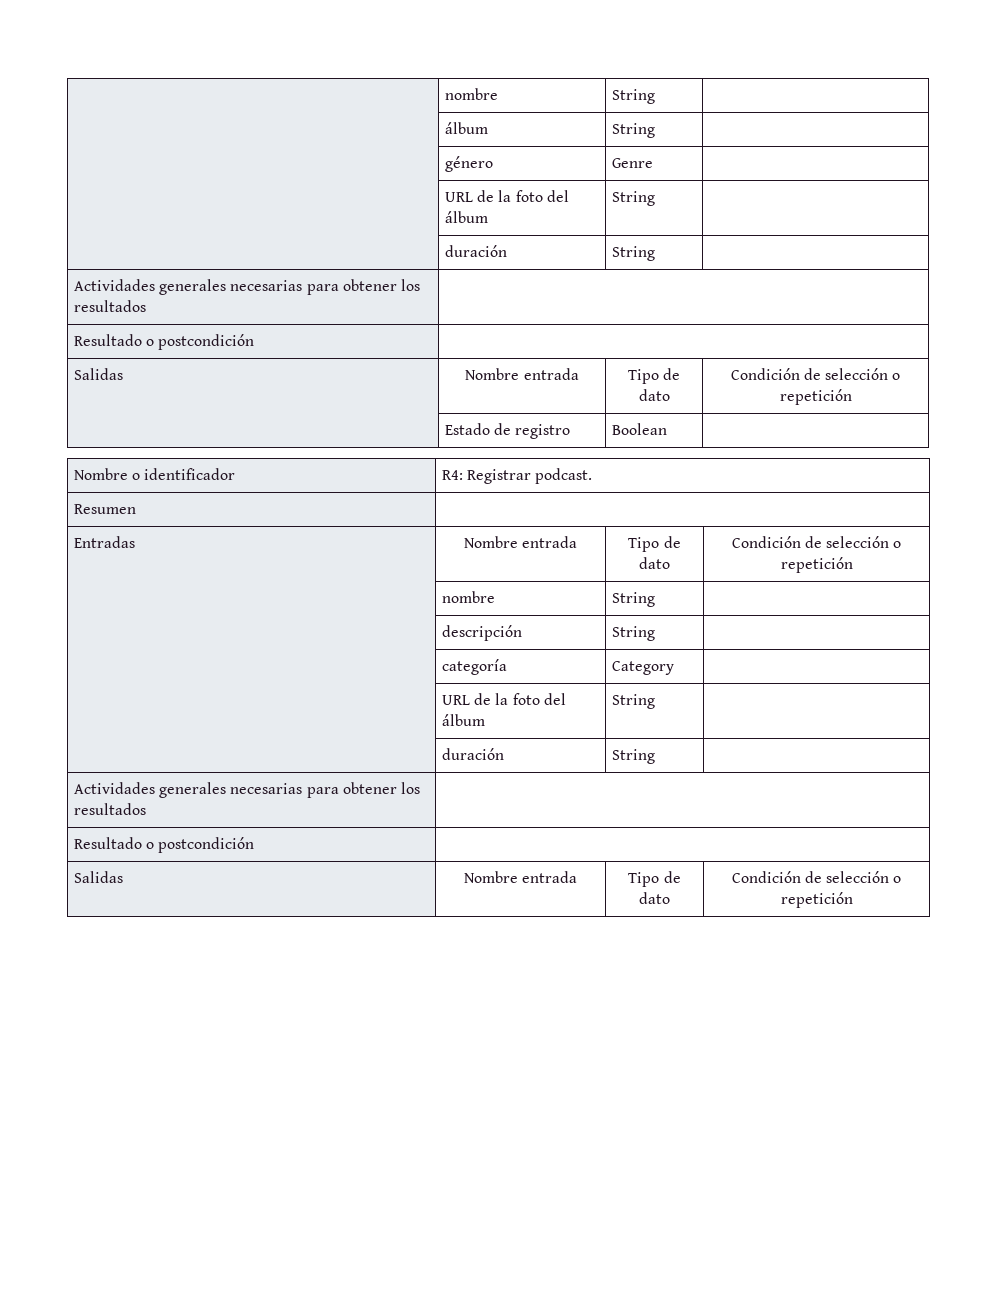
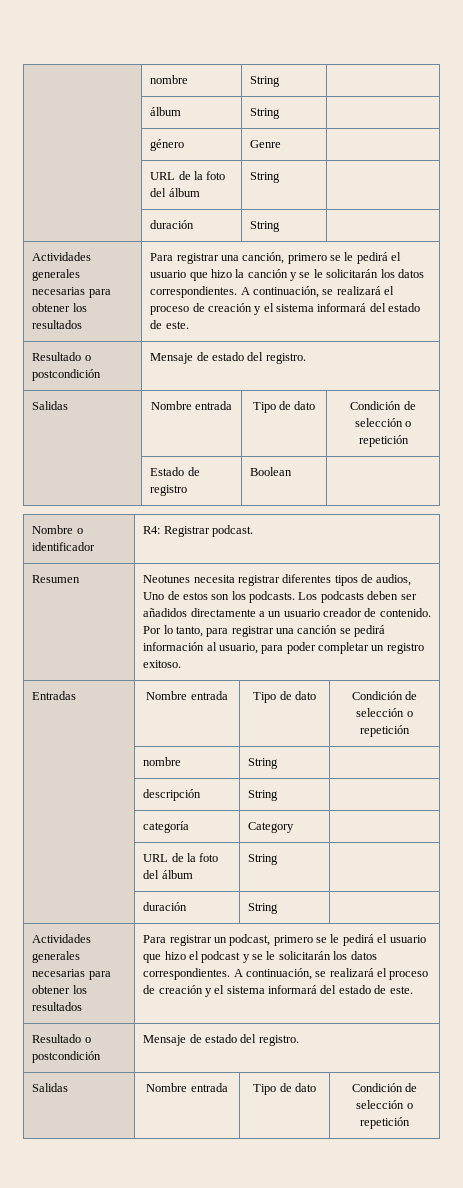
[73,334,255,350] // Resultado o postcondición | -> [150,252,402,264] [150,269,424,281] [150,286,395,298] [150,303,421,315] [150,320,189,329] [32,352,91,361] [32,369,102,381] [150,352,306,364] Para registrar una canción, primero se le pedirá el usuario que hizo la canción y se le solicitarán los datos correspondientes. A continuación, se realizará el proceso de creación y el sistema informará del estado de este. // Resultado o postcondición | Mensaje de estado del registro.
(136, 509) none -> [143,574,412,586] [143,591,417,603] [143,608,431,617] [143,625,386,637] [143,642,424,654] [143,660,182,668] Neotunes necesita registrar diferentes tipos de audios, Uno de estos son los podcasts. Los podcasts deben ser añadidos directamente a un usuario creador de contenido. Por lo tanto, para registrar una canción se pedirá información al usuario, para poder completar un registro exitoso.
[73,837,255,853] // Resultado o postcondición | -> [143,934,426,946] [143,951,377,963] [143,968,429,980] [143,985,413,997] [32,1034,91,1043] [32,1051,102,1063] [143,1034,299,1046] Para registrar un podcast, primero se le pedirá el usuario que hizo el podcast y se le solicitarán los datos correspondientes. A continuación, se realizará el proceso de creación y el sistema informará del estado de este. // Resultado o postcondición | Mensaje de estado del registro.

